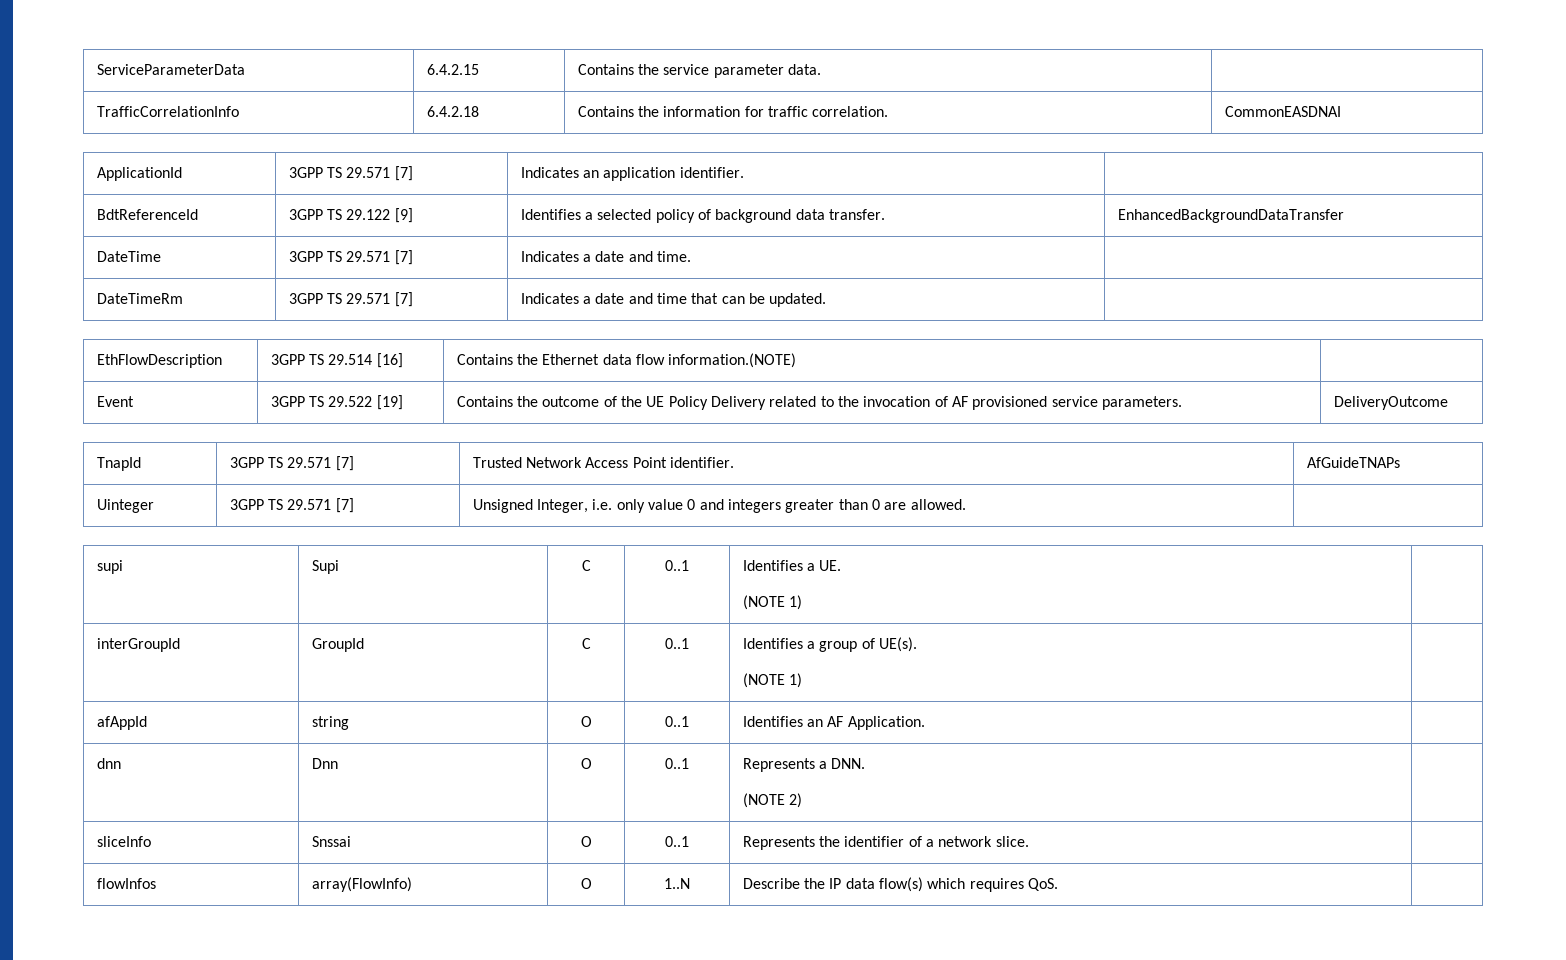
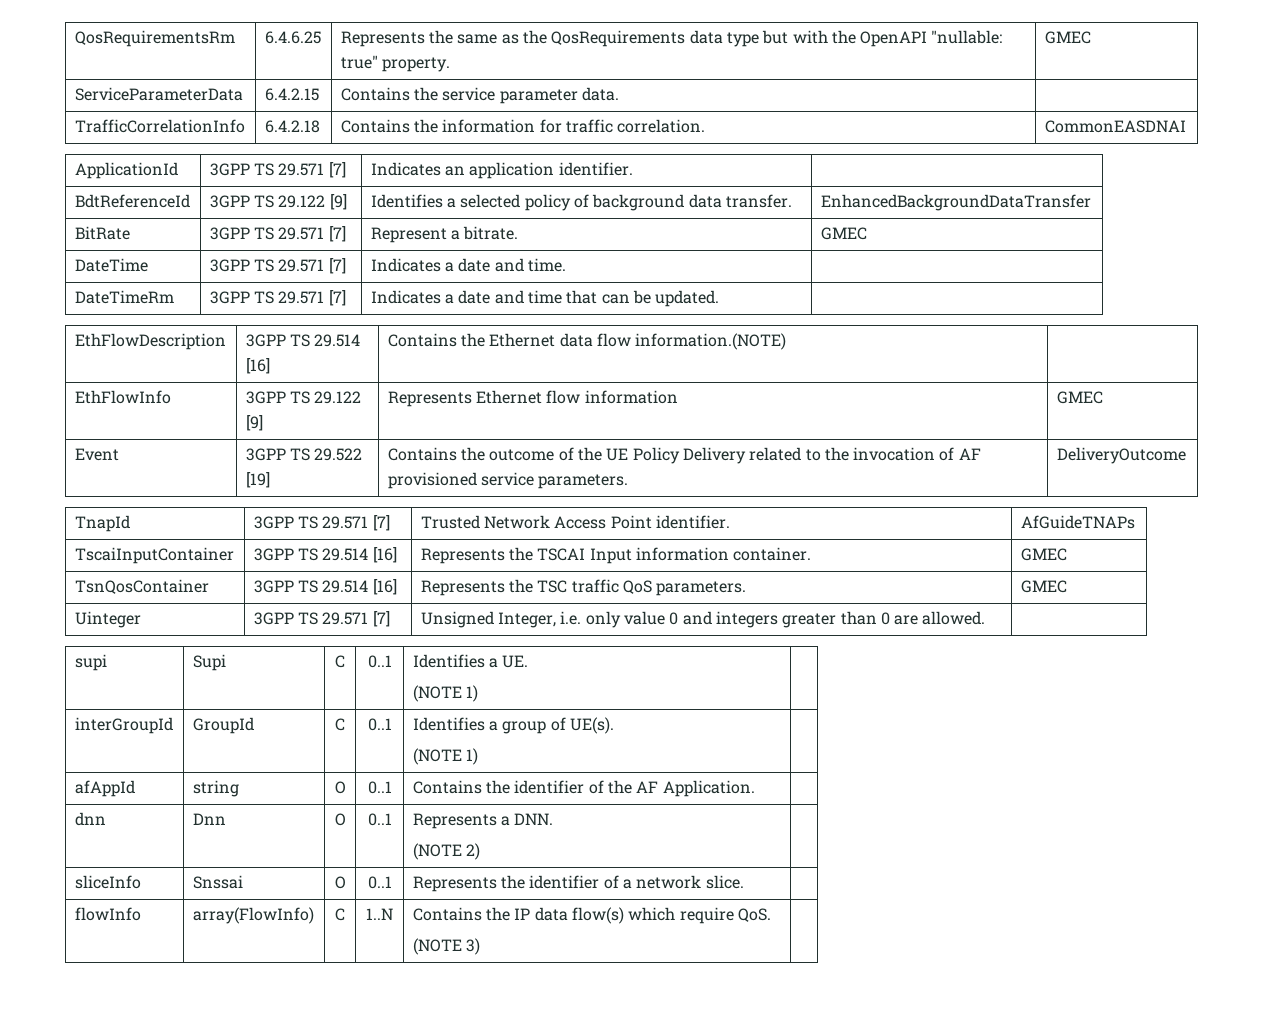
(96, 69) none -> [74,30,235,47] [264,31,321,44] [340,30,1003,47] [340,55,450,72] [1044,31,1091,44] QosRequirementsRm | 6.4.6.25 | Represents the same as the QosRequirements data type but with the OpenAPI "nullable: true" property. | GMEC //
(1344, 216) none -> [74,226,130,240] [209,226,346,242] [370,226,519,243] [820,227,867,240] // BitRate | 3GPP TS 29.571 [7] | Represent a bitrate. | GMEC
(797, 360) none -> [74,390,171,404] [245,391,362,404] [245,415,263,431] [387,390,678,407] [1056,391,1103,404] // EthFlowInfo | 3GPP TS 29.122 [9] | Represents Ethernet flow information | GMEC
(1400, 462) none -> [74,547,234,564] [253,547,397,563] [420,547,812,564] [1020,548,1067,561] [74,579,209,594] [253,579,397,595] [420,579,747,596] [1020,580,1067,593] // TscaiInputContainer | 3GPP TS 29.514 [16] | Represents the TSCAI Input information container. | GMEC // TsnQosContainer | 3GPP TS 29.514 [16] | Represents the TSC traffic QoS parameters. | GMEC
[742,716,824,727] Identifies an -> [412,780,632,794] Contains the identifier of the
[96,878,156,889] flowInfos -> [74,907,141,921] flowInfo
[580,878,592,889] O -> [335,908,345,921] C
[742,878,800,889] Describe -> [412,907,482,921] Contains
[969,878,1024,892] requires -> [679,907,734,924] require
(1059, 884) none -> [412,938,480,955] // (NOTE 3)

